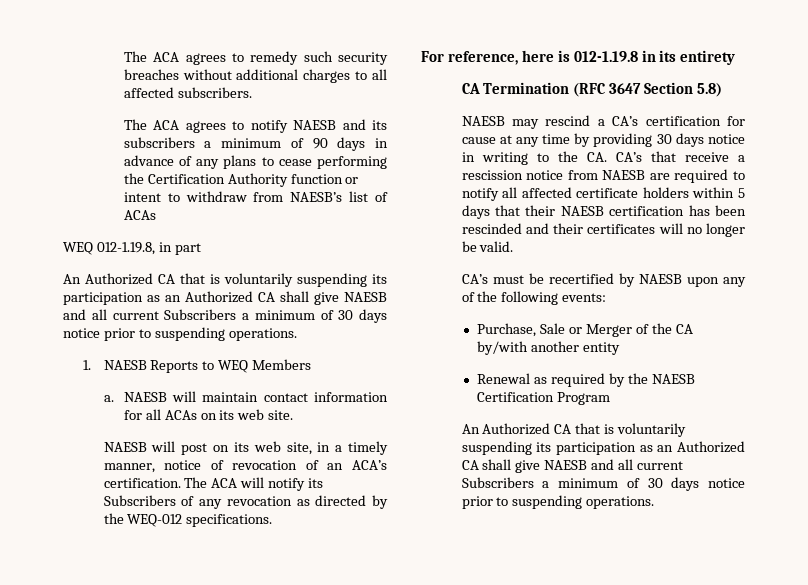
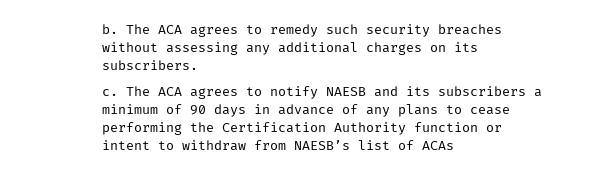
(123, 56) none -> [102,24,119,34] b.
[236,69,387,83] [123,87,174,98] additional charges to all affected -> [166,42,479,55] assessing any additional charges on its
(252, 92) none -> [102,89,119,96] c.
[63,242,201,255] [63,273,387,287] [63,291,387,305] [63,309,387,323] [63,327,297,341] [83,359,312,373] [103,391,388,402] [123,409,294,420] [103,441,388,455] [103,460,388,473] [103,477,324,491] [103,495,388,509] [103,513,273,527] [421,50,736,65] [461,82,723,97] [461,115,745,129] [461,133,745,147] [461,151,745,165] [461,169,745,183] [461,187,745,201] [461,205,746,219] [461,223,745,237] [461,241,514,252] [461,273,747,287] [461,291,607,305] [477,323,693,337] [477,341,621,355] [477,373,696,387] [477,392,611,405] [461,423,687,437] [461,441,745,455] [461,459,684,473] [461,477,745,491] [461,495,655,509] // WEQ 012-1.19.8, in part // An Authorized CA that is voluntarily suspending its participation as an Authorized CA shall give NAESB and all current Subscribers a minimum of 30 days notice prior to suspending operations. // 1. NAESB Reports to WEQ Members // a. NAESB will maintain contact information for all ACAs on its web site. // NAESB will post on its web site, in a timely manner, notice of revocation of an ACA’s certification. The ACA will notify its Subscribers of any revocation as directed by the WEQ-012 specifications. // For reference, here is 012-1.19.8 in its entirety // CA Termination (RFC 3647 Section 5.8) // NAESB may rescind a CA’s certification for cause at any time by providing 30 days notice in writing to the CA. CA’s that receive a rescission notice from NAESB are required to notify all affected certificate holders within 5 days that their NAESB certification has been rescinded and their certificates will no longer be valid. // CA’s must be recertified by NAESB upon any of the following events: // Purchase, Sale or Merger of the CA by/with another entity // Renewal as required by the NAESB Certification Program // An Authorized CA that is voluntarily suspending its participation as an Authorized CA shall give NAESB and all current Subscribers a minimum of 30 days notice prior to suspending operations. -> (455, 145) none

